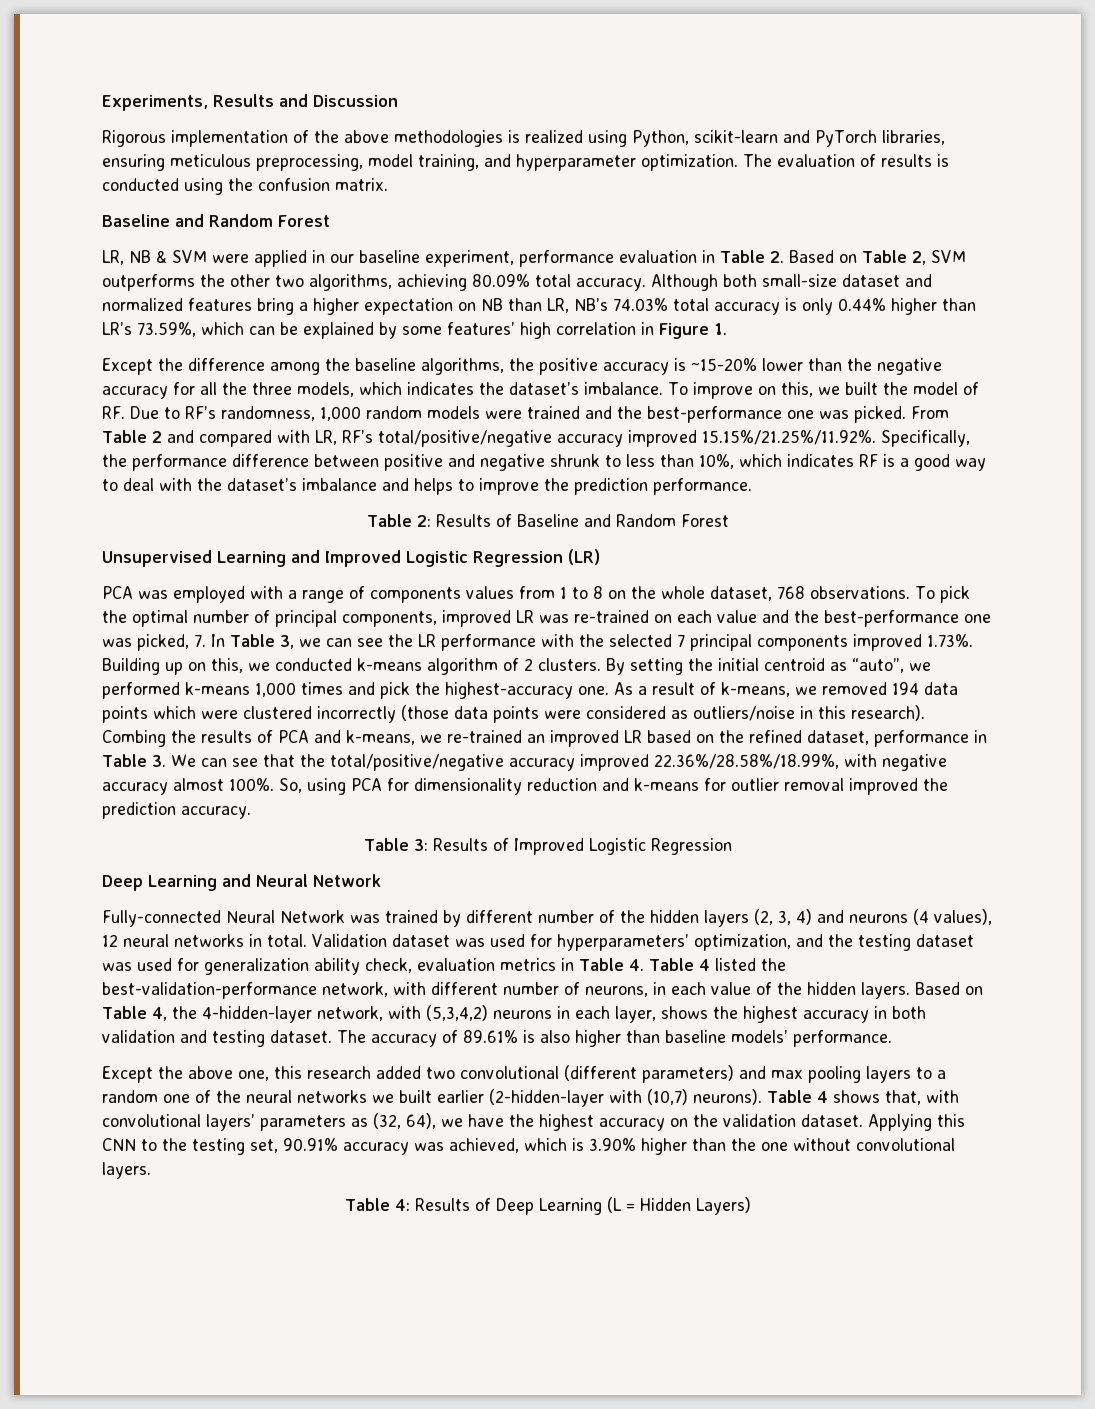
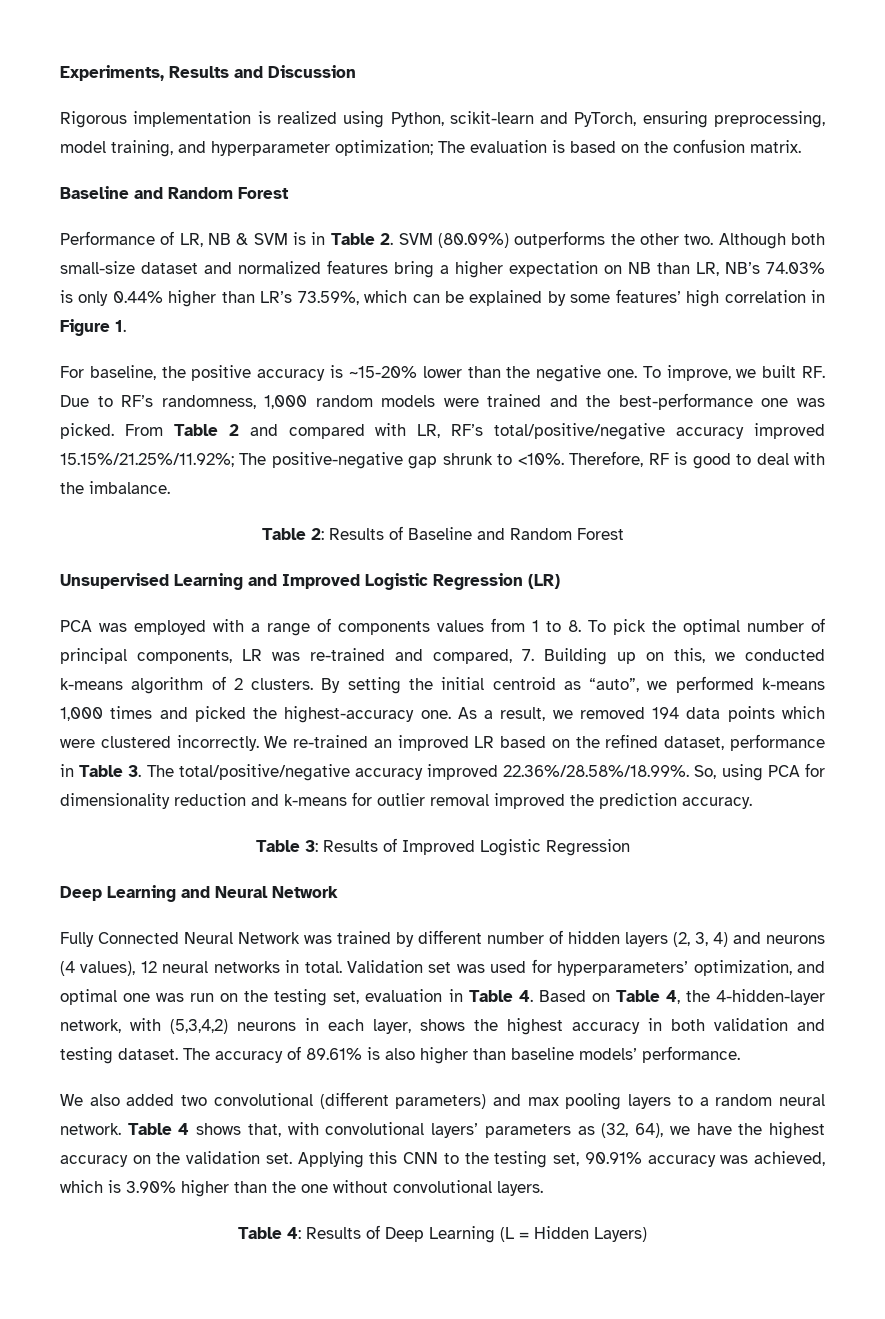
[293,130,503,147] of the above methodologies -> (252, 119) none
[815,130,945,147] [102,154,251,171] PyTorch libraries, ensuring meticulous -> [574,111,708,128] PyTorch, ensuring
[641,154,738,171] optimization. -> [335,140,433,156] optimization;
[860,154,949,167] [102,178,223,195] of results is conducted using -> [552,140,639,153] is based on
(330, 221) none -> [60,231,175,245] Performance of
[212,250,966,267] [102,274,646,291] were applied in our baseline experiment, performance evaluation in Table 2. Based on Table 2, SVM outperforms the other two algorithms, achieving 80.09% total accuracy. -> [293,231,714,248] is in Table 2. SVM (80.09%) outperforms the other two.
[673,298,780,315] total accuracy -> (825, 268) none
[102,358,504,375] Except the difference among the baseline algorithms, -> [60,365,156,380] For baseline,
[102,382,979,399] accuracy for all the three models, which indicates the dataset’s imbalance. To improve on this, we built the model of -> [606,365,797,381] one. To improve, we built
[701,430,970,447] [102,454,986,471] [102,478,752,495] 15.15%/21.25%/11.92%. Specifically, the performance difference between positive and negative shrunk to less than 10%, which indicates RF is a good way to deal with the dataset’s imbalance and helps to improve the prediction performance. -> [60,451,825,469] [60,481,170,494] 15.15%/21.25%/11.92%; The positive-negative gap shrunk to <10%. Therefore, RF is good to deal with the imbalance.
[593,586,910,601] 8 on the whole dataset, 768 observations. -> [568,620,581,632] 8.
[442,610,511,627] improved -> (232, 657) none
[654,610,991,627] [102,634,973,651] on each value and the best-performance one was picked, 7. In Table 3, we can see the LR performance with the selected 7 principal components improved 1.73%. -> [395,649,534,664] and compared, 7.
[380,682,410,699] pick -> [194,706,246,722] picked
[652,682,790,697] result of k-means, -> [500,707,546,721] result,
[317,705,925,723] [102,730,442,747] incorrectly (those data points were considered as outliers/noise in this research). Combing the results of PCA and k-means, we -> [176,735,288,751] incorrectly. We
[170,754,947,771] [102,778,274,795] We can see that the total/positive/negative accuracy improved 22.36%/28.58%/18.99%, with negative accuracy almost 100%. -> [146,764,690,781] The total/positive/negative accuracy improved 22.36%/28.58%/18.99%.
[102,910,221,927] Fully-connected -> [60,932,179,947] Fully Connected
[620,910,645,923] the -> (563, 937) none
[391,934,450,947] dataset -> [428,962,452,973] set
[827,934,974,951] [102,958,786,975] [102,982,910,999] the testing dataset was used for generalization ability check, evaluation metrics in Table 4. Table 4 listed the best-validation-performance network, with different number of neurons, in each value of the hidden layers. -> [60,989,533,1006] optimal one was run on the testing set, evaluation in Table 4.
[102,1066,371,1083] Except the above one, this research -> [60,1094,120,1106] We also
[163,1089,762,1107] one of the neural networks we built earlier (2-hidden-layer with (10,7) neurons). -> [778,1094,825,1106] [60,1123,121,1135] neural network.
[801,1114,863,1127] dataset. -> [265,1153,292,1164] set.

